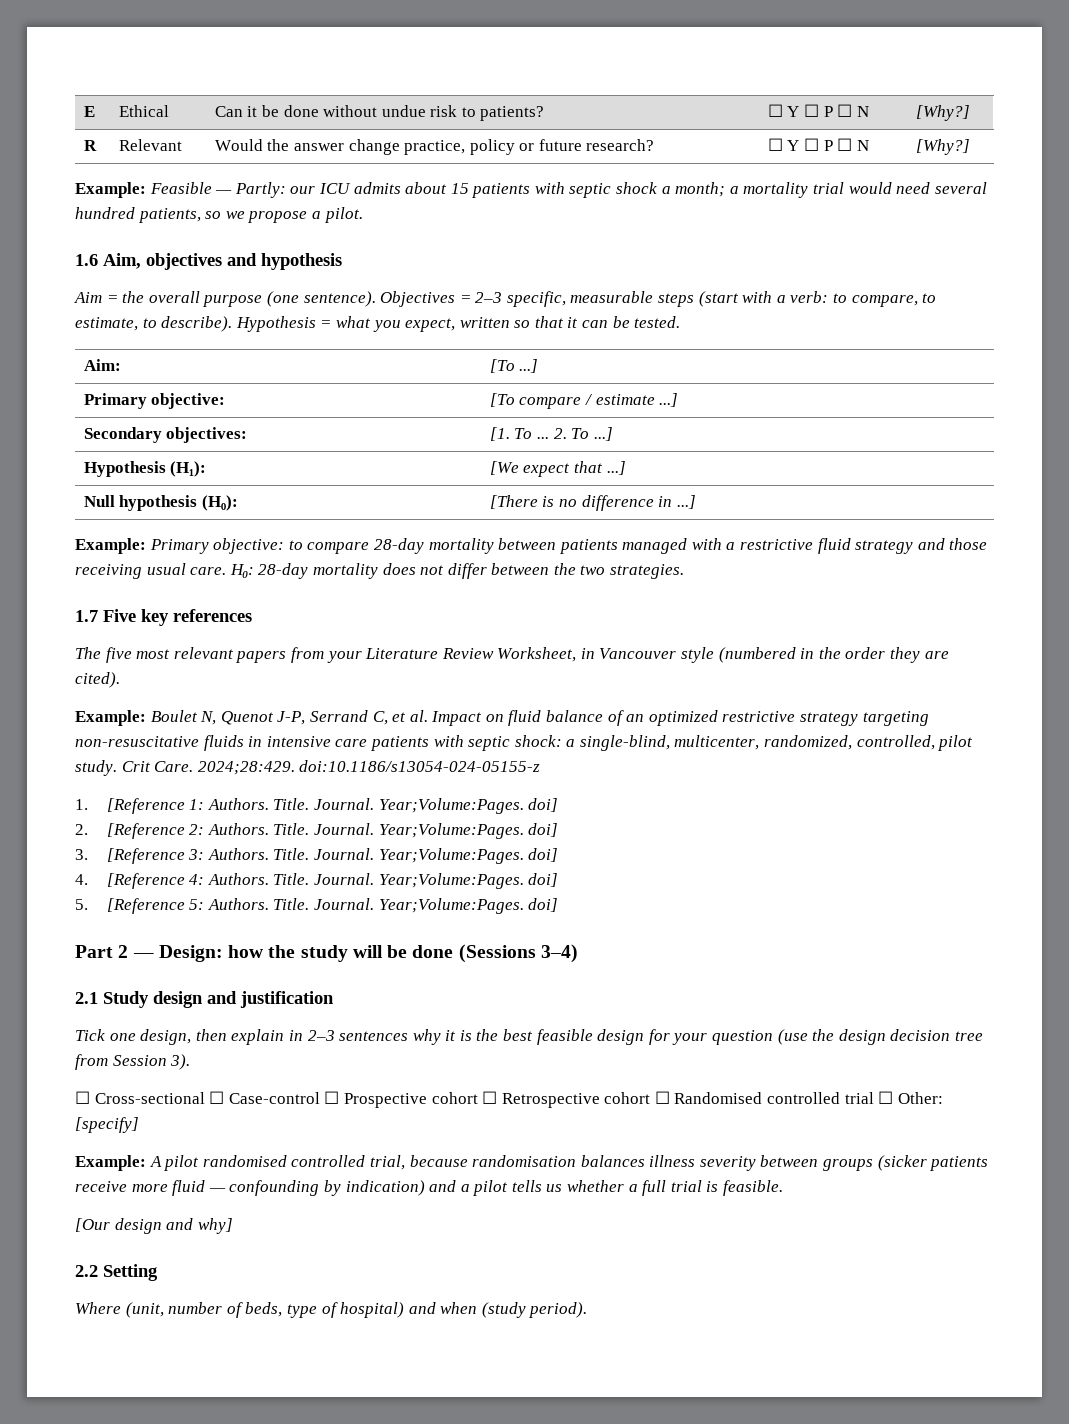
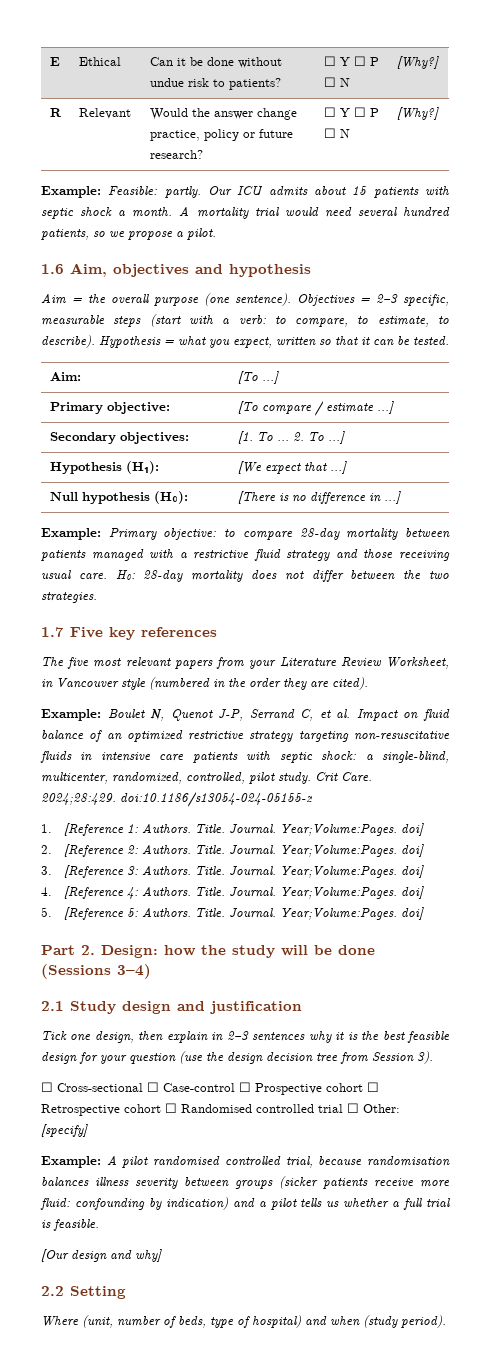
[149,182,316,198] Feasible — Partly: our -> [108,186,232,198] Feasible: partly. Our
[675,182,739,197] month; a -> [132,206,190,217] month. A
[118,945,154,958] 2 — -> [81,945,95,955] 2.
[172,1180,226,1196] fluid — -> [40,1198,70,1210] fluid:

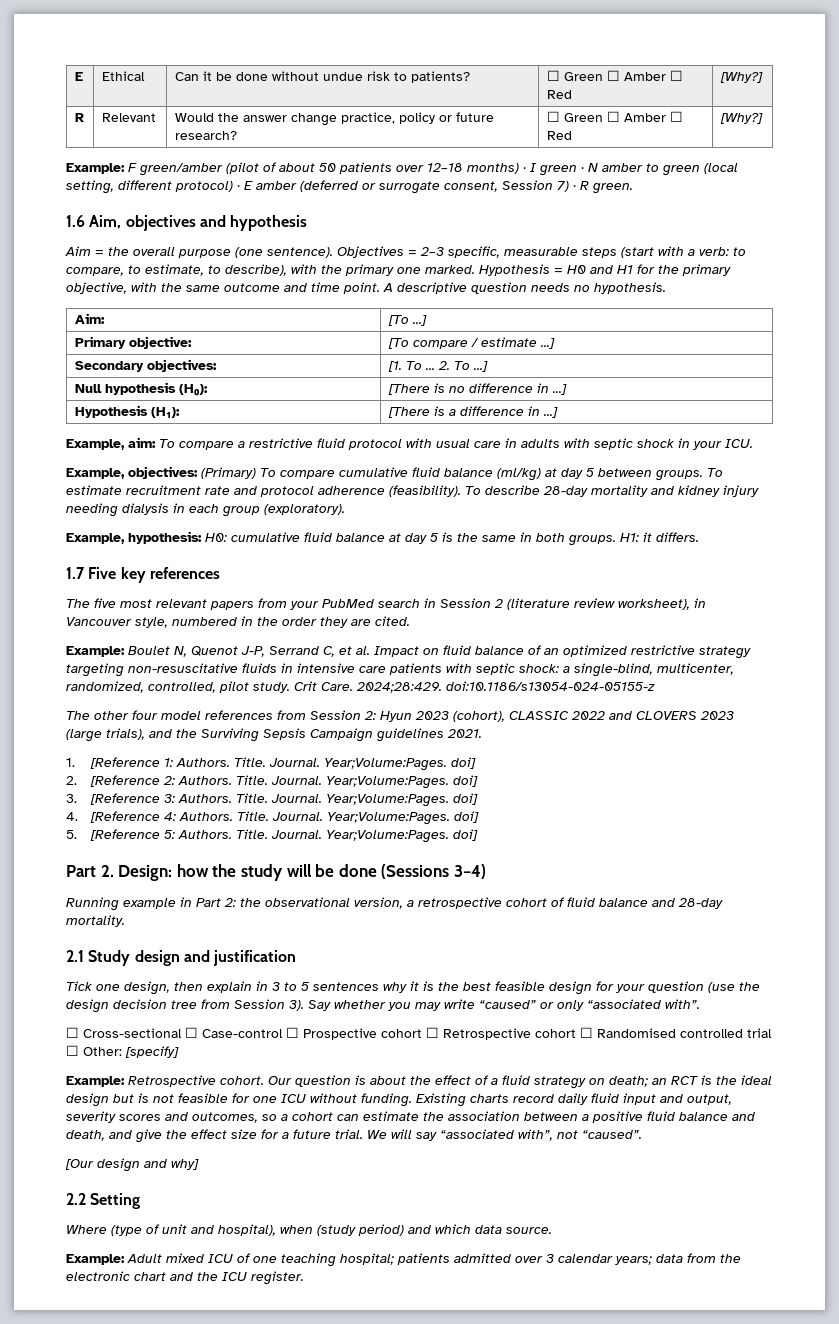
[339,56,379,66] [323,77,350,87] Y ☐ P ☐ N -> [563,70,683,81] [546,90,572,99] Green ☐ Amber ☐ Red
[339,107,379,117] [323,128,350,138] [396,107,439,120] [41,186,449,198] [41,206,450,219] [41,228,216,240] Y ☐ P ☐ N | [Why?] // Example: Feasible: partly. Our ICU admits about 15 patients with septic shock a month. A mortality trial would need several hundred patients, so we propose a pilot. -> [563,111,683,122] [546,131,572,140] [719,113,763,124] [66,162,738,176] [66,180,633,194] Green ☐ Amber ☐ Red | [Why?] // Example: F green/amber (pilot of about 50 patients over 12–18 months) · I green · N amber to green (local setting, different protocol) · E amber (deferred or surrogate consent, Session 7) · R green.
[41,335,449,348] describe). Hypothesis = what you expect, written so that it can be tested. -> [225,264,731,276] [66,282,666,294] describe), with the primary one marked. Hypothesis = H0 and H1 for the primary objective, with the same outcome and time point. A descriptive question needs no hypothesis.
[49,461,159,474] [237,461,347,474] // Hypothesis (H₁): | [We expect that ...] -> (488, 366) none
[41,528,450,540] [41,549,450,561] [41,570,450,582] [41,592,97,603] // Example: Primary objective: to compare 28-day mortality between patients managed with a restrictive fluid strategy and those receiving usual care. H₀: 28-day mortality does not differ between the two strategies. -> [74,405,180,418] [387,406,558,418] [66,437,753,450] [66,466,723,481] [66,485,759,497] [66,503,345,517] [66,531,699,546] // Hypothesis (H₁): | [There is a difference in ...] // Example, aim: To compare a restrictive fluid protocol with usual care in adults with septic shock in your ICU. // Example, objectives: (Primary) To compare cumulative fluid balance (ml/kg) at day 5 between groups. To estimate recruitment rate and protocol adherence (feasibility). To describe 28-day mortality and kidney injury needing dialysis in each group (exploratory). // Example, hypothesis: H0: cumulative fluid balance at day 5 is the same in both groups. H1: it differs.
[279,657,450,669] [41,677,210,690] Literature Review Worksheet, in Vancouver style (numbered -> [322,598,706,610] [66,617,237,628] PubMed search in Session 2 (literature review worksheet), in Vancouver style, numbered
[332,677,368,690] cited). -> [375,616,410,626] cited.
(313, 799) none -> [66,710,734,722] [66,728,482,742] // The other four model references from Session 2: Hyun 2023 (cohort), CLASSIC 2022 and CLOVERS 2023 (large trials), and the Surviving Sepsis Campaign guidelines 2021.
(151, 971) none -> [66,897,723,911] [66,915,125,927] // Running example in Part 2: the observational version, a retrospective cohort of fluid balance and 28-day mortality.
[226,1031,249,1040] 2–3 -> [272,982,309,991] 3 to 5
(433, 1057) none -> [308,999,700,1011] Say whether you may write “caused” or only “associated with”.
[106,1155,450,1168] [41,1176,450,1189] [40,1197,451,1210] [41,1219,99,1231] A pilot randomised controlled trial, because randomisation balances illness severity between groups (sicker patients receive more fluid: confounding by indication) and a pilot tells us whether a full trial is feasible. -> [128,1075,772,1089] [66,1093,732,1107] [66,1111,755,1123] [66,1129,642,1143] Retrospective cohort. Our question is about the effect of a fluid strategy on death; an RCT is the ideal design but is not feasible for one ICU without funding. Existing charts record daily fluid input and output, severity scores and outcomes, so a cohort can estimate the association between a positive fluid balance and death, and give the effect size for a future trial. We will say “associated with”, not “caused”.
[82,1315,446,1328] (unit, number of beds, type of hospital) and when (study period). -> [111,1224,552,1236] [66,1253,741,1267] [66,1271,304,1285] (type of unit and hospital), when (study period) and which data source. // Example: Adult mixed ICU of one teaching hospital; patients admitted over 3 calendar years; data from the electronic chart and the ICU register.

